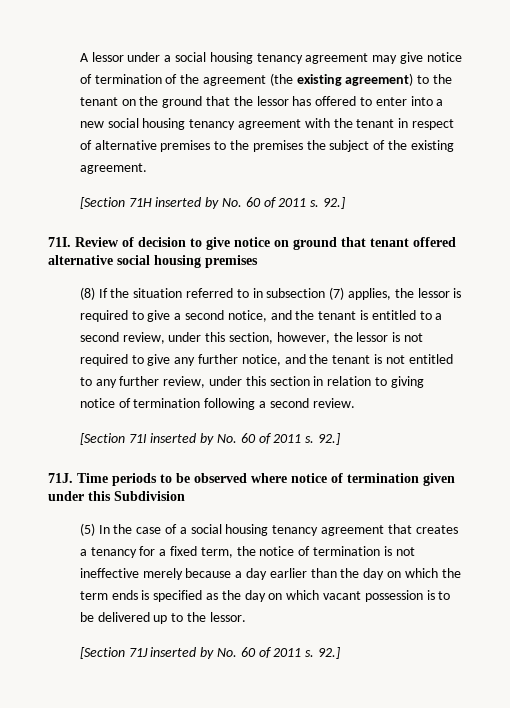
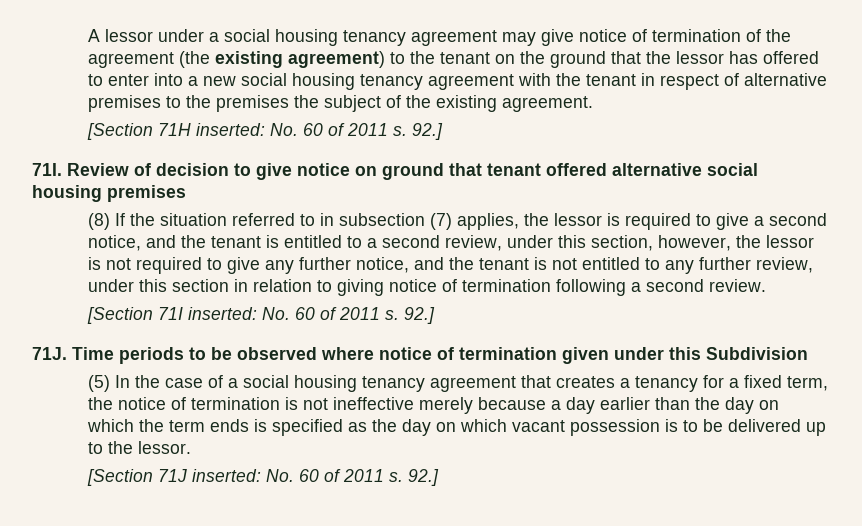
[155,197,220,209] inserted by -> [196,123,266,136] inserted:
[150,433,215,445] inserted by -> [188,307,258,320] inserted:
[150,647,215,659] inserted by -> [192,469,262,482] inserted:

